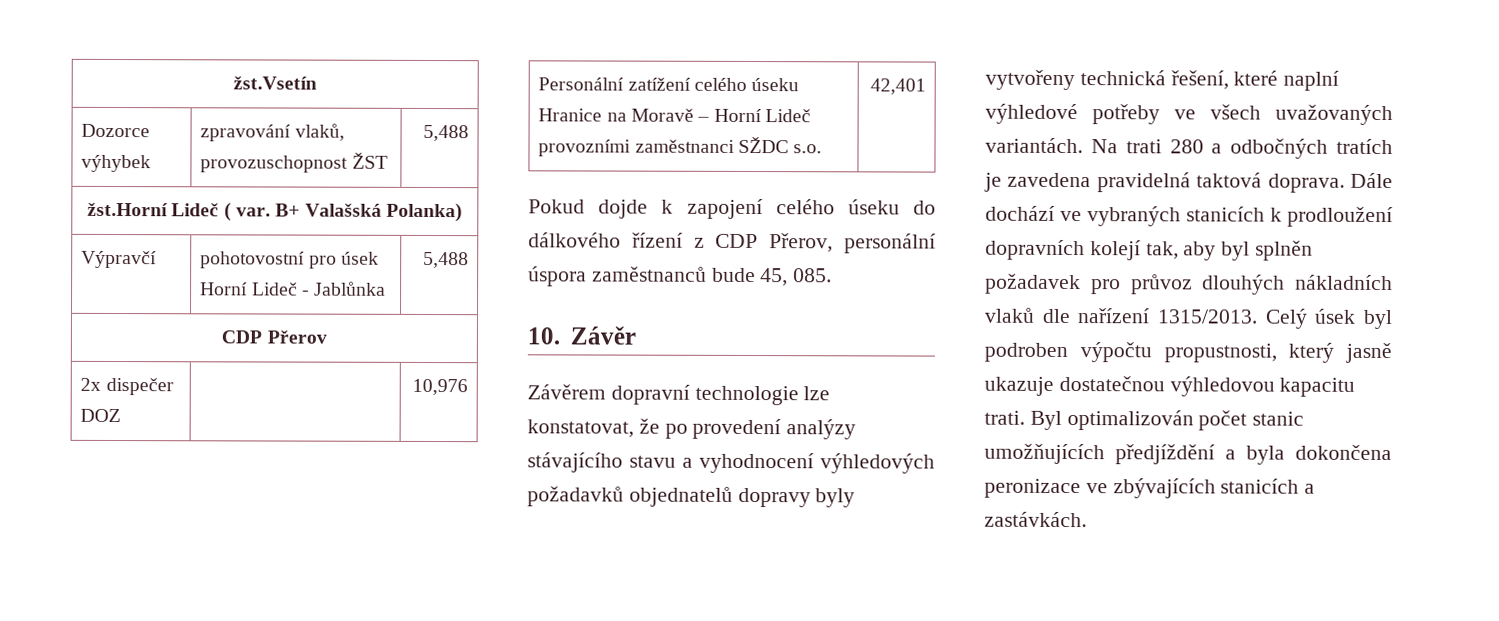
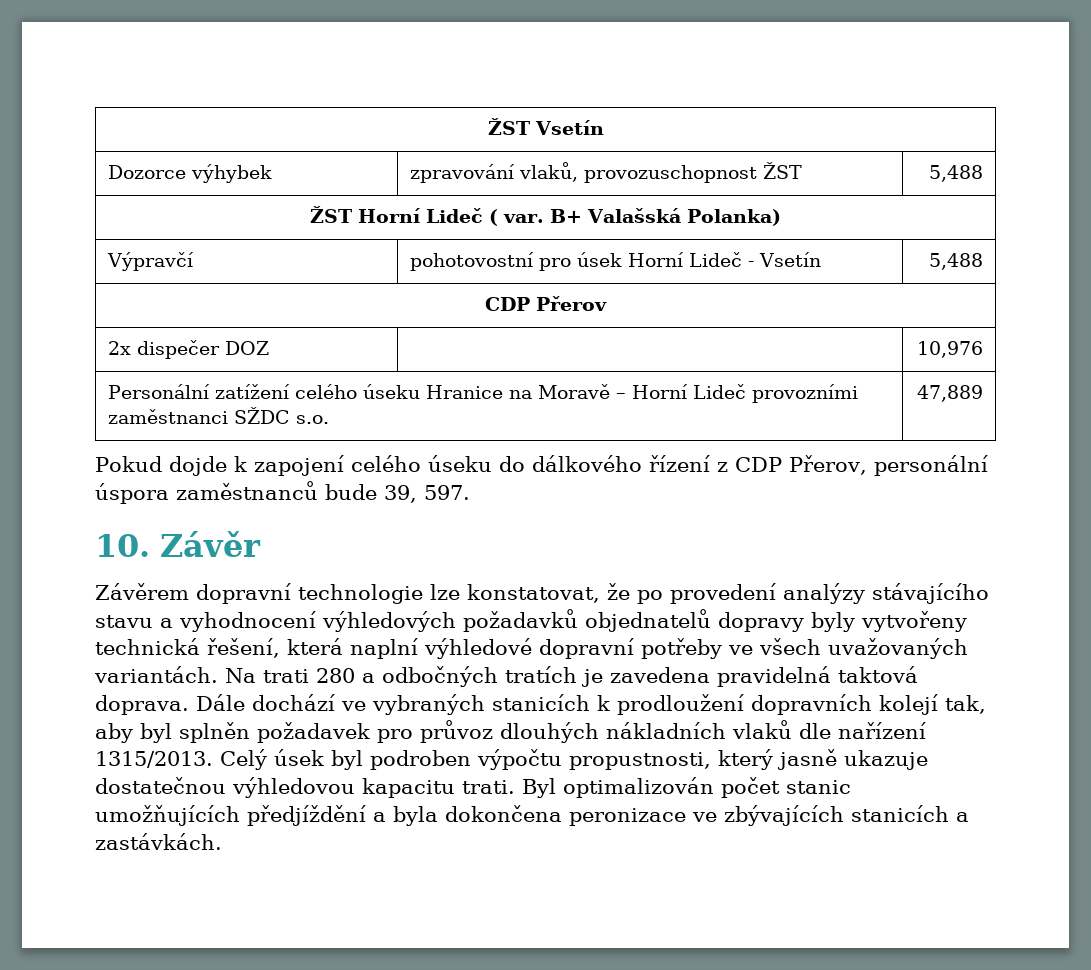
[233,76,317,90] žst.Vsetín -> [487,118,604,135] ŽST Vsetín
[87,202,169,217] žst.Horní -> [310,206,422,223] ŽST Horní
[314,281,387,296] Jablůnka -> [758,252,821,267] Vsetín
[869,78,926,95] 42,401 -> [917,385,984,402] 47,889
[760,268,833,287] 45, 085. -> [384,485,470,503] 39, 597.
[1233,70,1279,86] které -> [287,638,343,655] která
(1078, 114) none -> [539,638,634,659] dopravní

